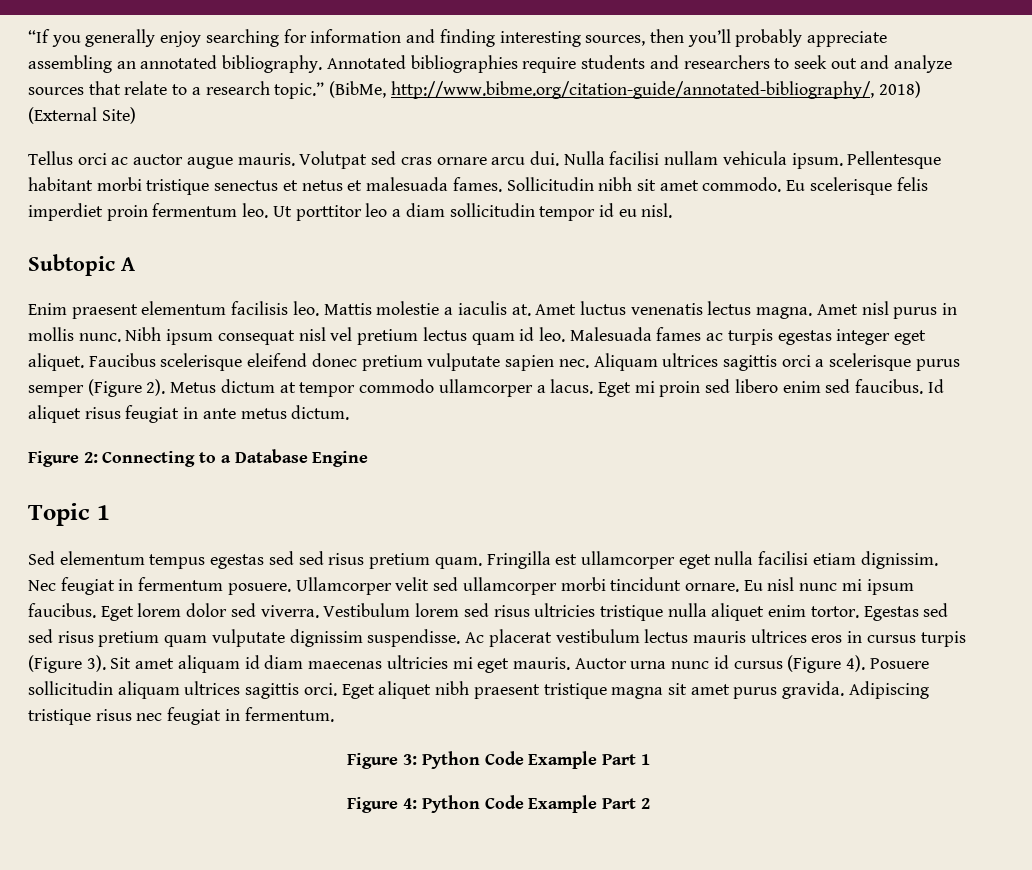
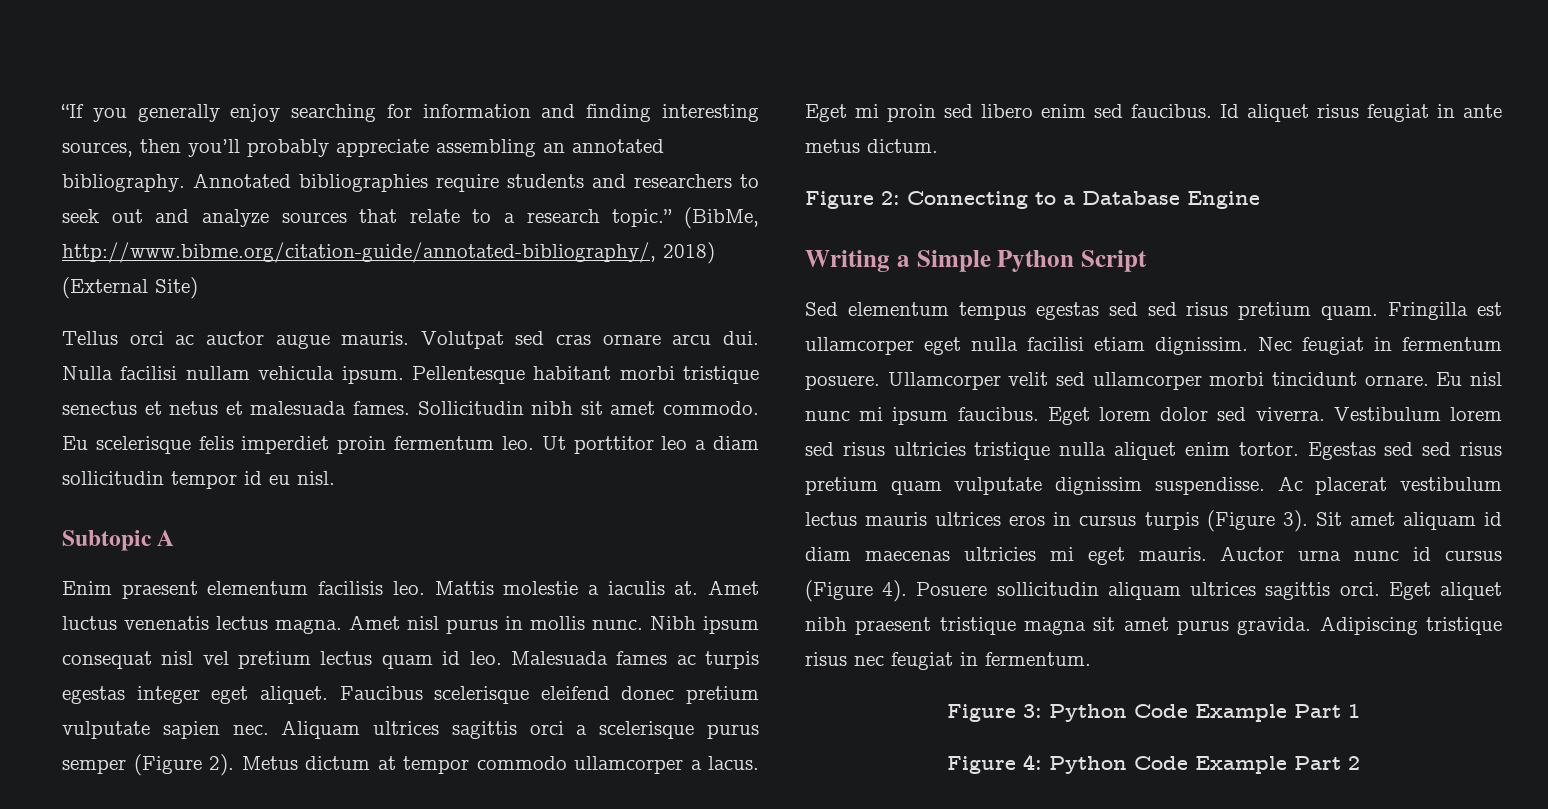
[28,503,110,526] Topic 1 -> [805,250,1147,272] Writing a Simple Python Script

